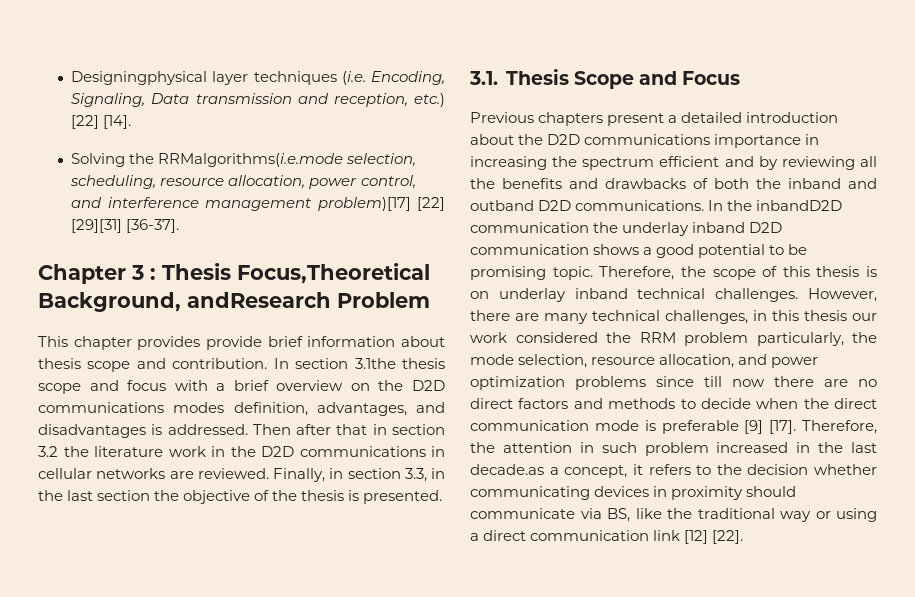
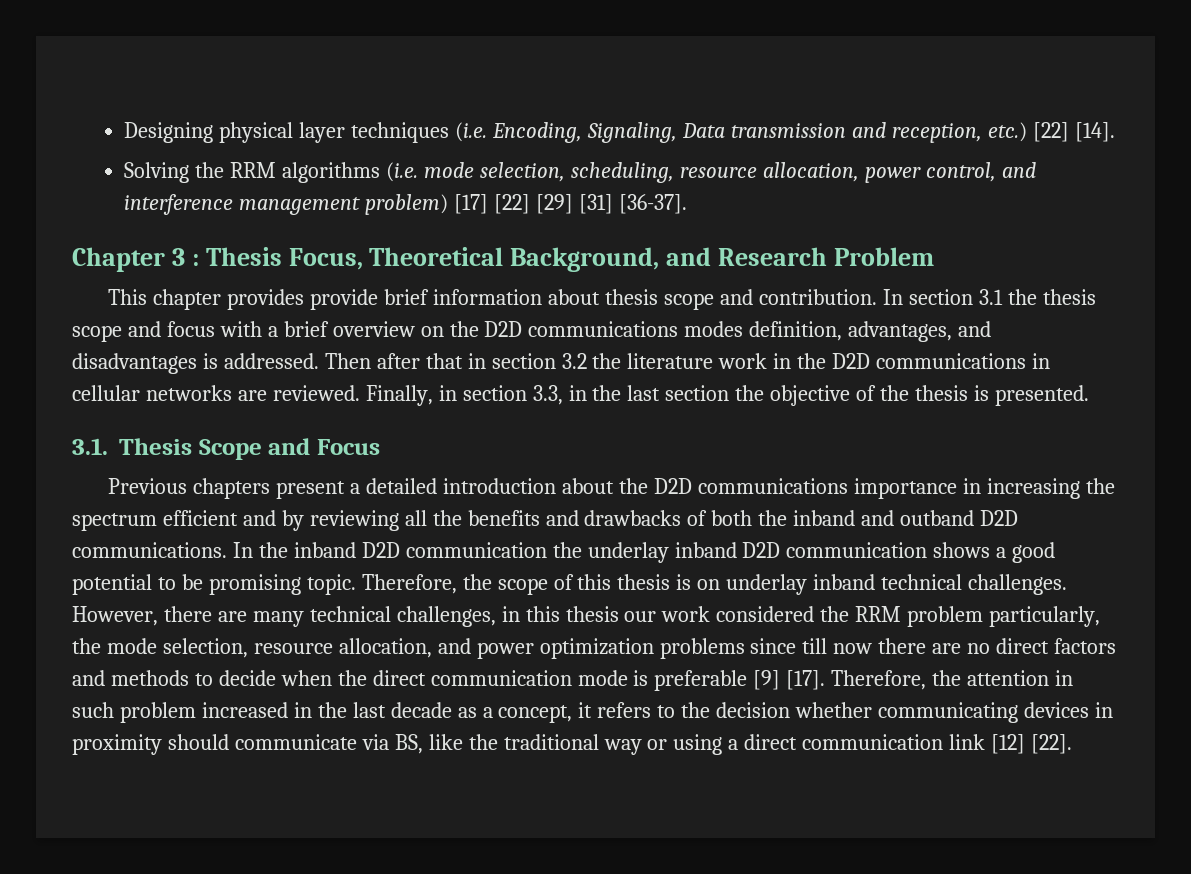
[71,71,208,85] Designingphysical -> [124,122,294,143] Designing physical
[158,153,344,167] RRMalgorithms(i.e.mode -> [230,162,475,183] RRM algorithms (i.e. mode
[317,197,445,211] [71,219,123,233] problem)[17] [22] [29][31] -> [365,194,614,215] problem) [17] [22] [29] [31]
[237,263,430,284] [38,292,331,312] Focus,Theoretical Background, andResearch -> [288,247,828,272] Focus, Theoretical Background, and Research
[354,358,396,369] 3.1the -> [978,289,1037,305] 3.1 the
[756,200,843,211] inbandD2D -> [293,542,400,558] inband D2D
[470,464,544,475] decade.as -> [390,702,477,718] decade as

